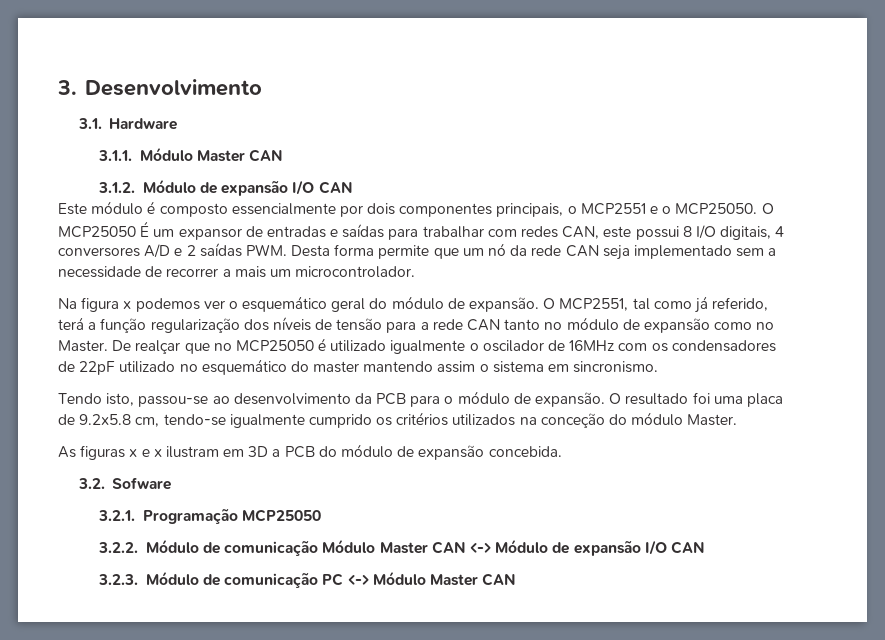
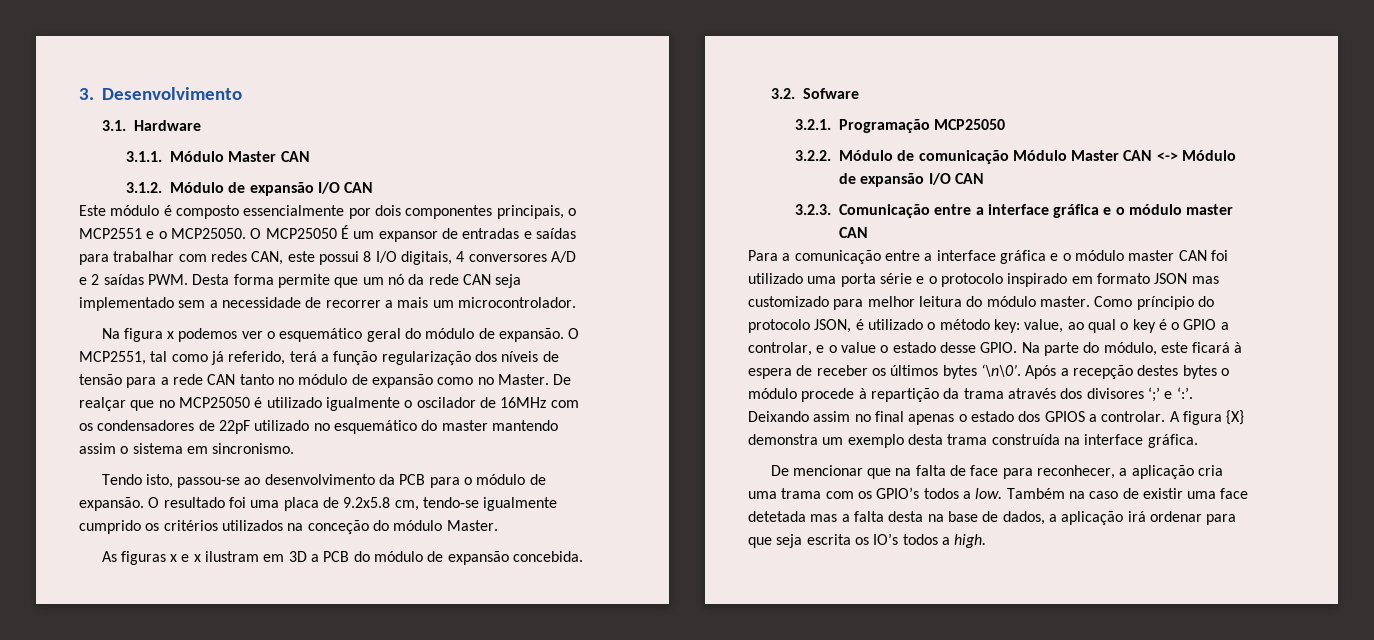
[145,571,517,588] Módulo de comunicação PC <-> Módulo Master CAN -> [838,204,1234,218] [838,227,868,238] [748,250,1228,264] [748,273,1219,287] [748,296,1214,310] [748,319,1229,333] [748,342,1243,356] [748,364,1229,379] [748,387,1193,402] [748,410,1245,425] [748,434,1198,448] [770,465,1224,479] [748,487,1249,499] [748,511,1237,525] [748,533,987,548] Comunicação entre a interface gráfica e o módulo master CAN // Para a comunicação entre a interface gráfica e o módulo master CAN foi utilizado uma porta série e o protocolo inspirado em formato JSON mas customizado para melhor leitura do módulo master. Como príncipio do protocolo JSON, é utilizado o método key: value, ao qual o key é o GPIO a controlar, e o value o estado desse GPIO. Na parte do módulo, este ficará à espera de receber os últimos bytes ‘\n\0’. Após a recepção destes bytes o módulo procede à repartição da trama através dos divisores ‘;’ e ‘:’. Deixando assim no final apenas o estado dos GPIOS a controlar. A figura {X} demonstra um exemplo desta trama construída na interface gráfica. // De mencionar que na falta de face para reconhecer, a aplicação cria uma trama com os GPIO’s todos a low. Também na caso de existir uma face detetada mas a falta desta na base de dados, a aplicação irá ordenar para que seja escrita os IO’s todos a high.

